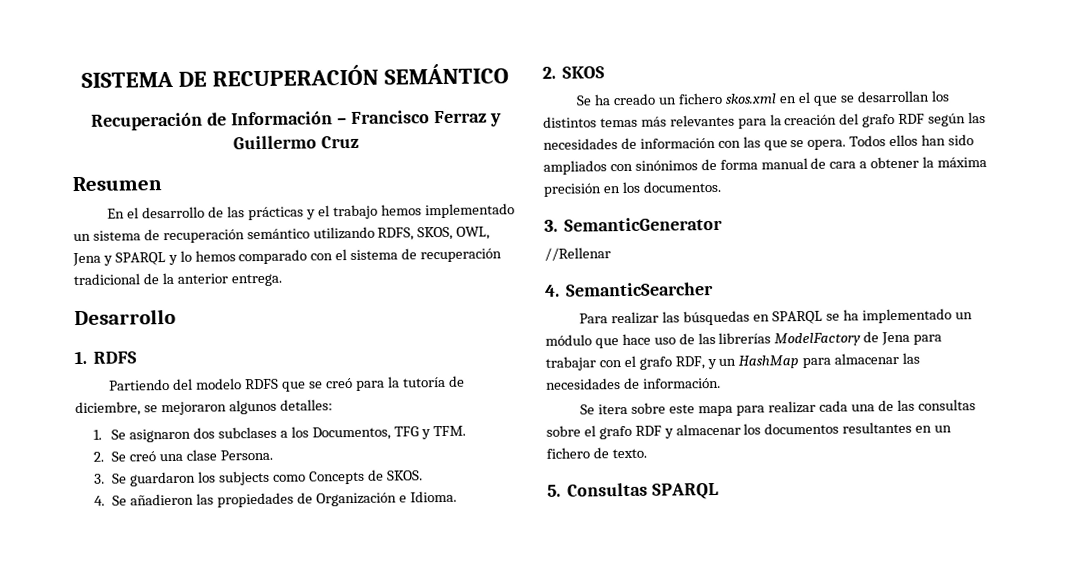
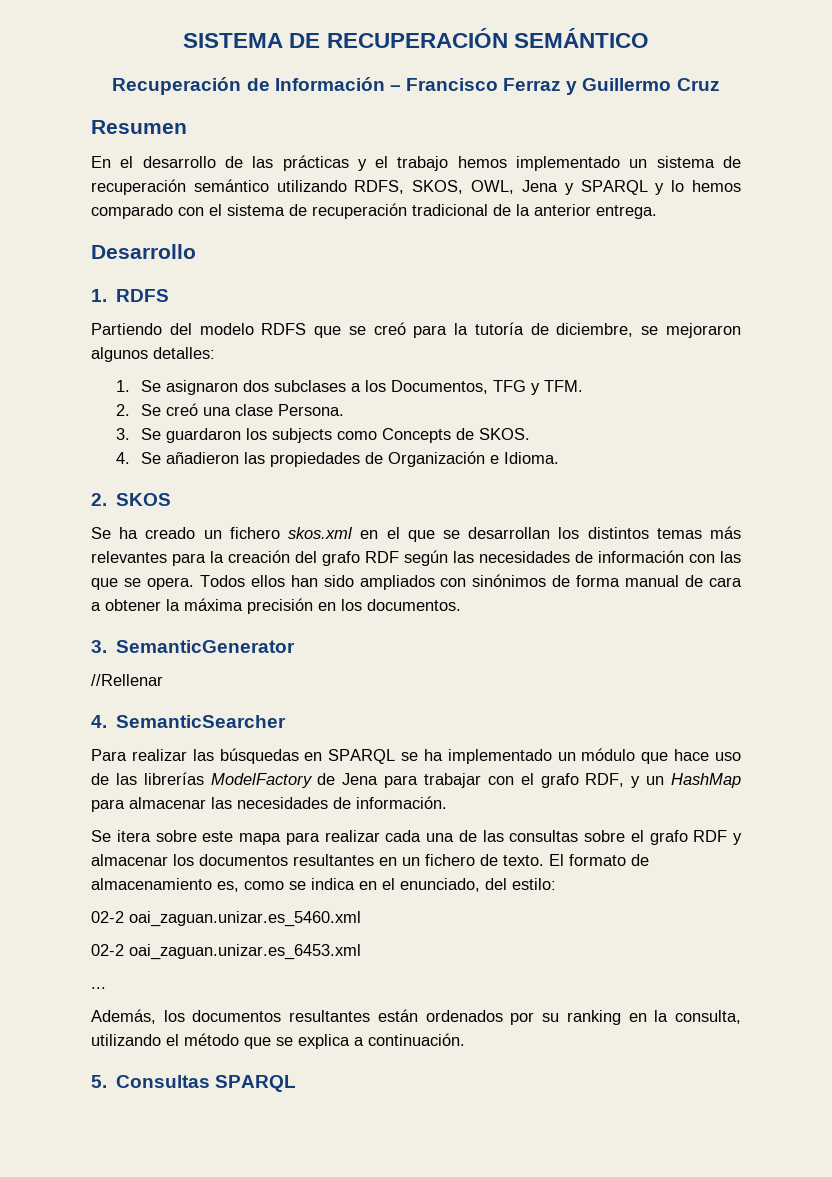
(647, 453) none -> [549,854,649,866] [91,878,556,892] [91,911,361,927] [91,944,361,960] [91,987,106,989] [91,1009,742,1025] [91,1033,465,1049] El formato de almacenamiento es, como se indica en el enunciado, del estilo: // 02-2 oai_zaguan.unizar.es_5460.xml // 02-2 oai_zaguan.unizar.es_6453.xml // ... // Además, los documentos resultantes están ordenados por su ranking en la consulta, utilizando el método que se explica a continuación.

